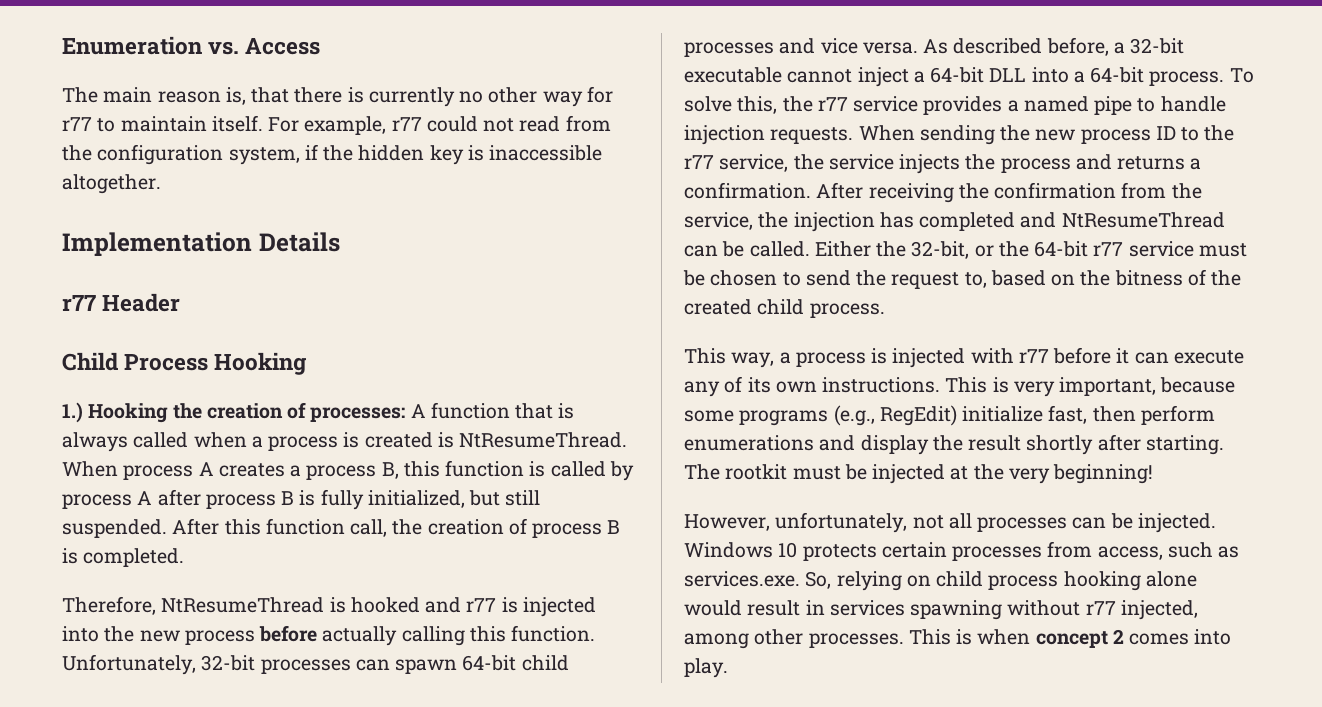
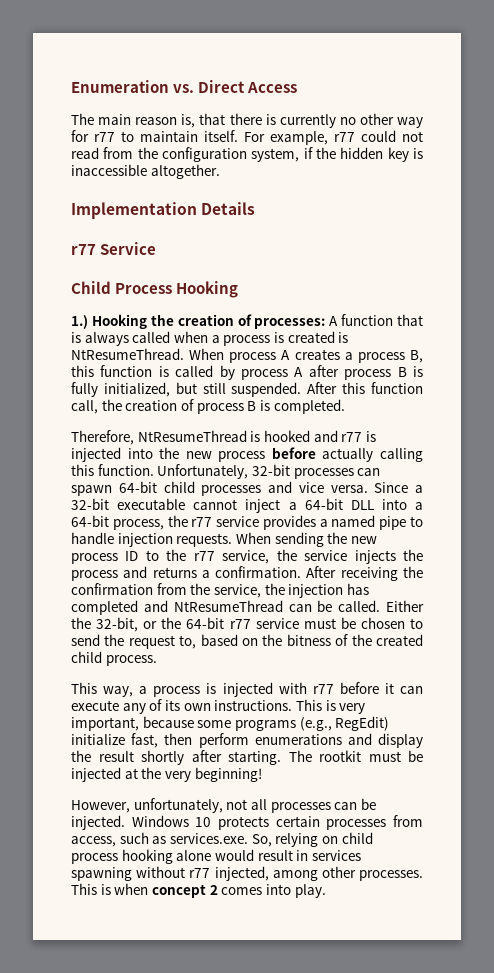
(240, 48) none -> [198,80,246,93] Direct
[102,293,181,312] Header -> [100,242,157,255] Service
[923,37,1109,56] As described before, -> [374,482,409,493] Since
[1149,68,1254,86] [684,96,778,114] process. To solve this, -> [112,519,164,530] process,

